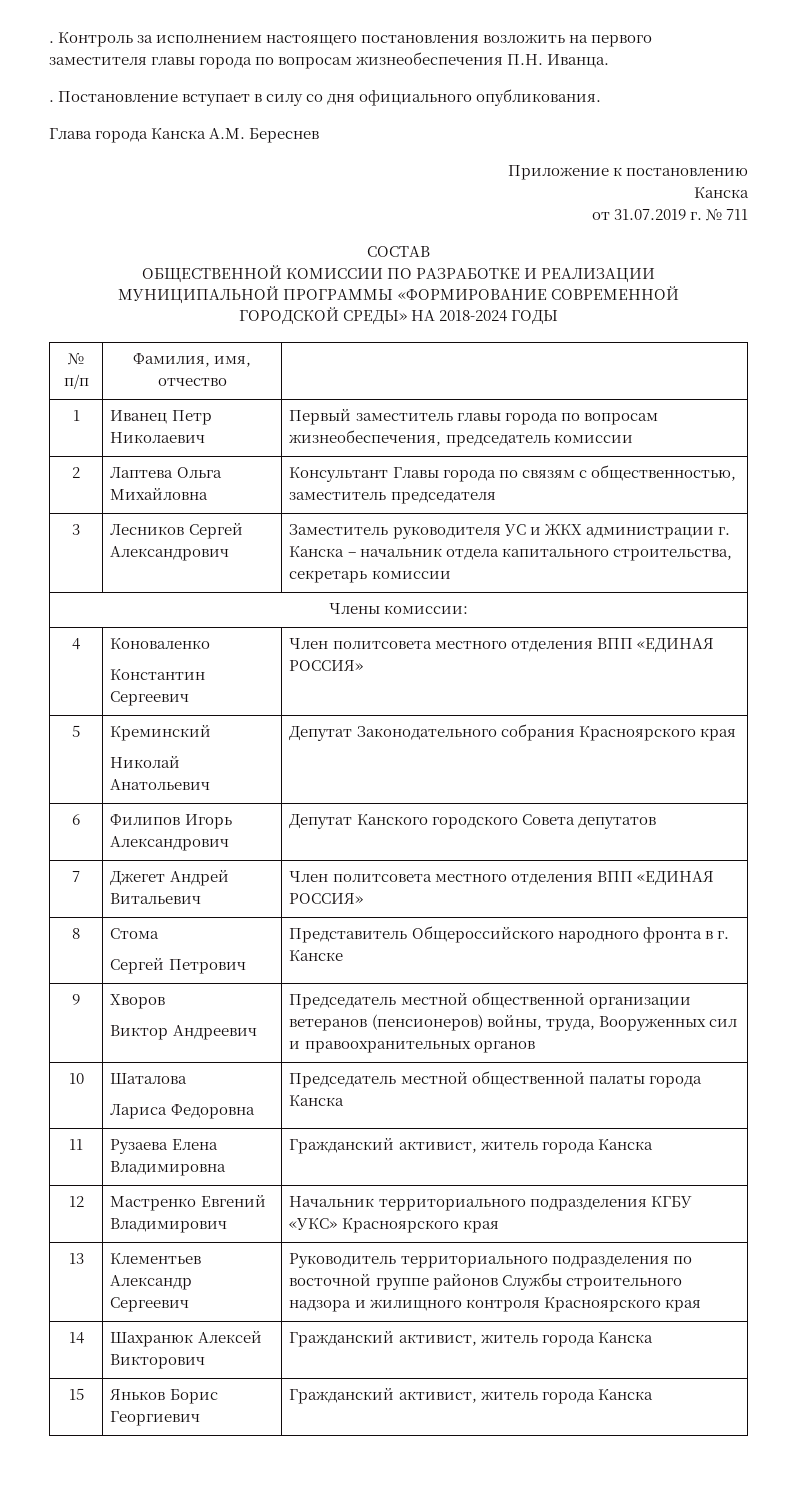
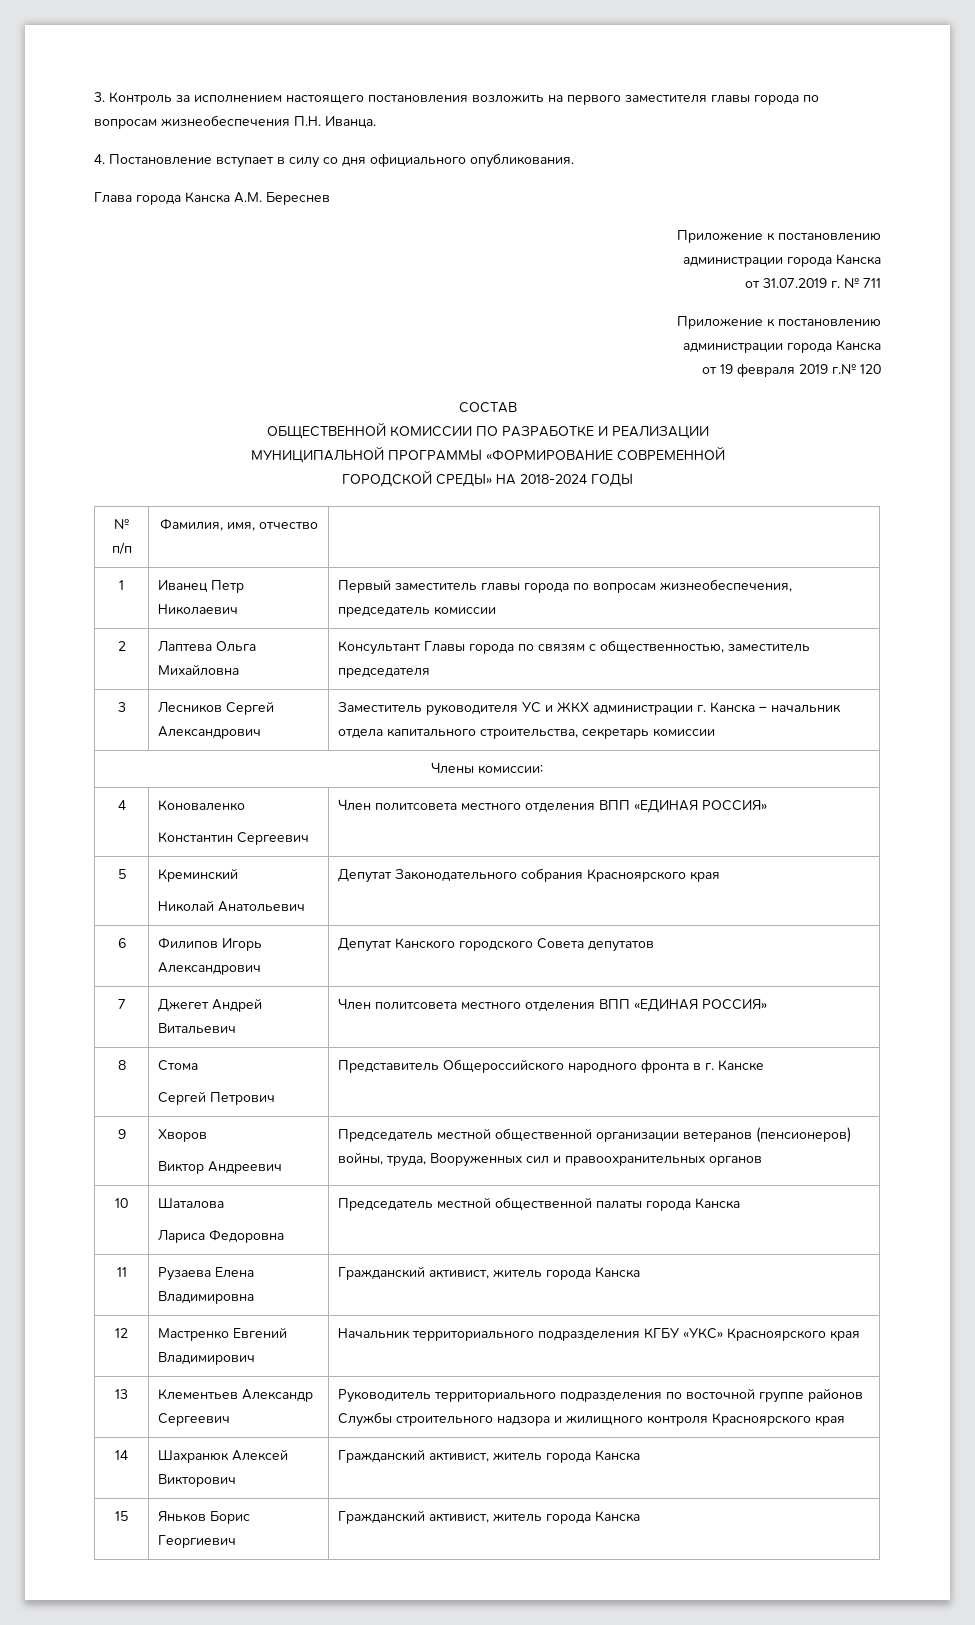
[49,41,54,43] . -> [94,92,105,102] 3.
[49,100,54,102] . -> [94,154,105,164] 4.
(748, 172) none -> [683,257,832,267] администрации города
(748, 214) none -> [677,316,881,329] [683,340,881,353] [702,363,881,377] // Приложение к постановлению // администрации города Канска // от 19 февраля 2019 г.№ 120

